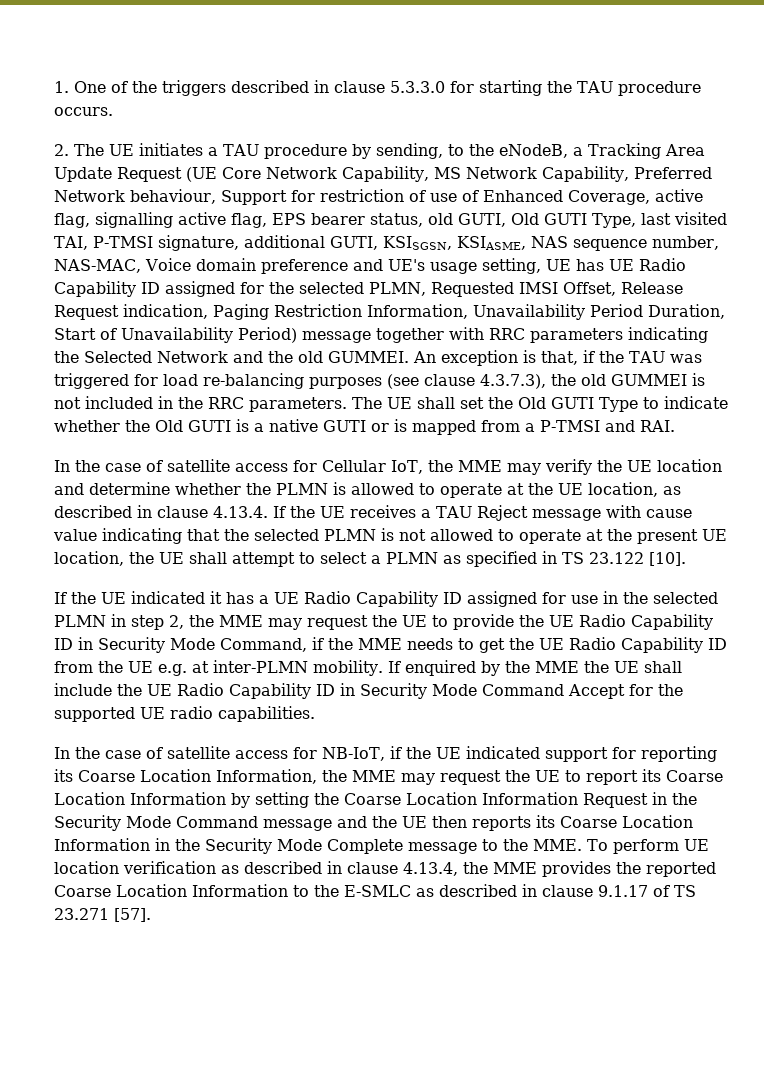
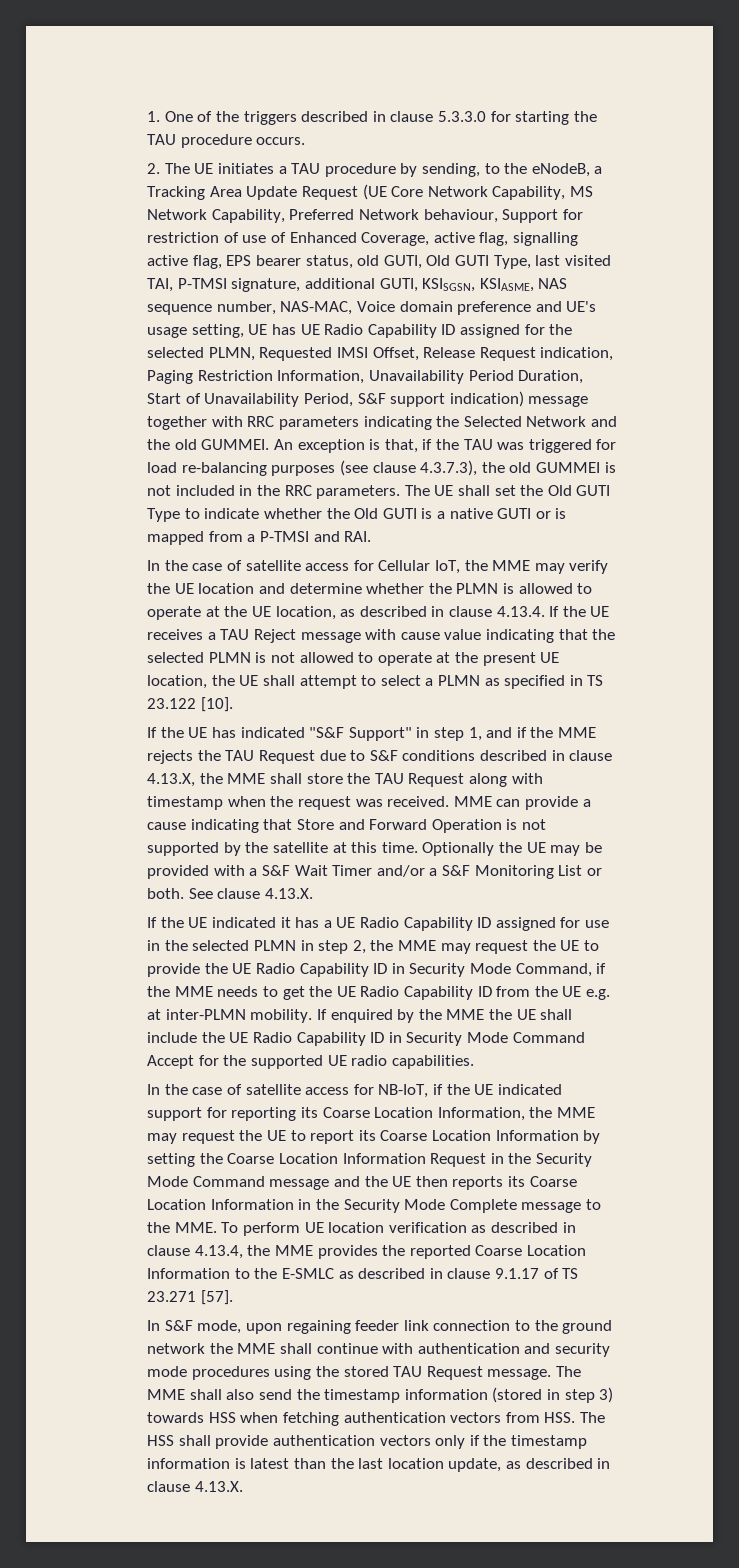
[237,327,297,343] Period) -> [303,391,524,407] Period, S&F support indication)
(686, 559) none -> [147,727,596,741] [147,750,613,764] [147,773,543,787] [147,796,591,810] [147,819,546,833] [147,842,602,856] [147,865,602,879] [147,888,313,899] // If the UE has indicated "S&F Support" in step 1, and if the MME rejects the TAU Request due to S&F conditions described in clause 4.13.X, the MME shall store the TAU Request along with timestamp when the request was received. MME can provide a cause indicating that Store and Forward Operation is not supported by the satellite at this time. Optionally the UE may be provided with a S&F Wait Timer and/or a S&F Monitoring List or both. See clause 4.13.X.
(151, 915) none -> [147,1320,613,1334] [147,1343,610,1357] [147,1366,581,1380] [147,1387,614,1403] [147,1412,605,1426] [147,1435,587,1449] [147,1458,611,1472] [147,1481,243,1492] // In S&F mode, upon regaining feeder link connection to the ground network the MME shall continue with authentication and security mode procedures using the stored TAU Request message. The MME shall also send the timestamp information (stored in step 3) towards HSS when fetching authentication vectors from HSS. The HSS shall provide authentication vectors only if the timestamp information is latest than the last location update, as described in clause 4.13.X.

